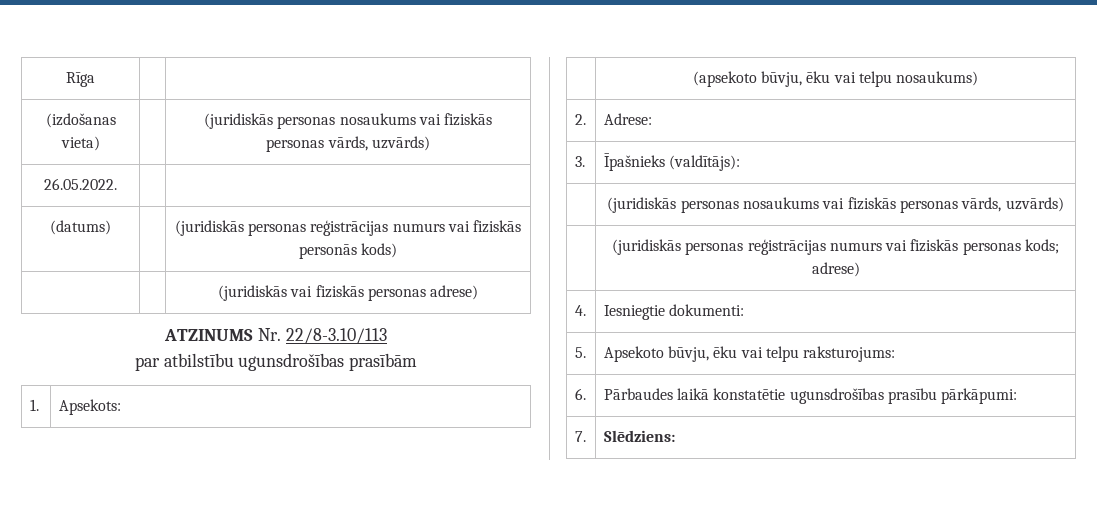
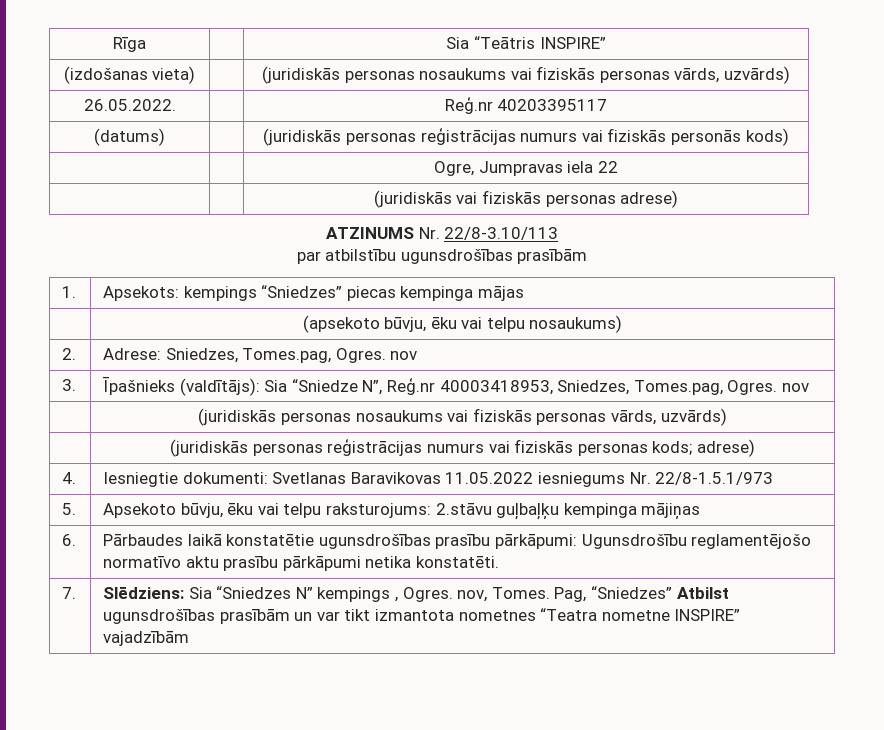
(95, 79) none -> [446,36,606,49] Sia “Teātris INSPIRE”
(117, 184) none -> [444,97,608,114] Reģ.nr 40203395117
(398, 250) none -> [434,161,618,176] // | | Ogre, Jumpravas iela 22
(121, 407) none -> [183,285,525,301] kempings “Sniedzes” piecas kempinga mājas
(652, 119) none -> [165,348,418,363] Sniedzes, Tomes.pag, Ogres. nov
(740, 163) none -> [264,378,809,395] Sia “Sniedze N”, Reģ.nr 40003418953, Sniedzes, Tomes.pag, Ogres. nov
(744, 310) none -> [272,472,774,487] Svetlanas Baravikovas 11.05.2022 iesniegums Nr. 22/8-1.5.1/973
(896, 354) none -> [435,503,701,520] 2.stāvu guļbaļķu kempinga mājiņas
[574,431,586,442] [603,430,675,442] // 7. | Slēdziens: -> [581,534,812,549] [103,556,500,571] [62,587,77,599] [103,586,729,602] [103,608,741,624] [103,631,190,646] Ugunsdrošību reglamentējošo normatīvo aktu prasību pārkāpumi netika konstatēti. // 7. | Slēdziens: Sia “Sniedzes N” kempings , Ogres. nov, Tomes. Pag, “Sniedzes” Atbilst ugunsdrošības prasībām un var tikt izmantota nometnes “Teatra nometne INSPIRE” vajadzībām

